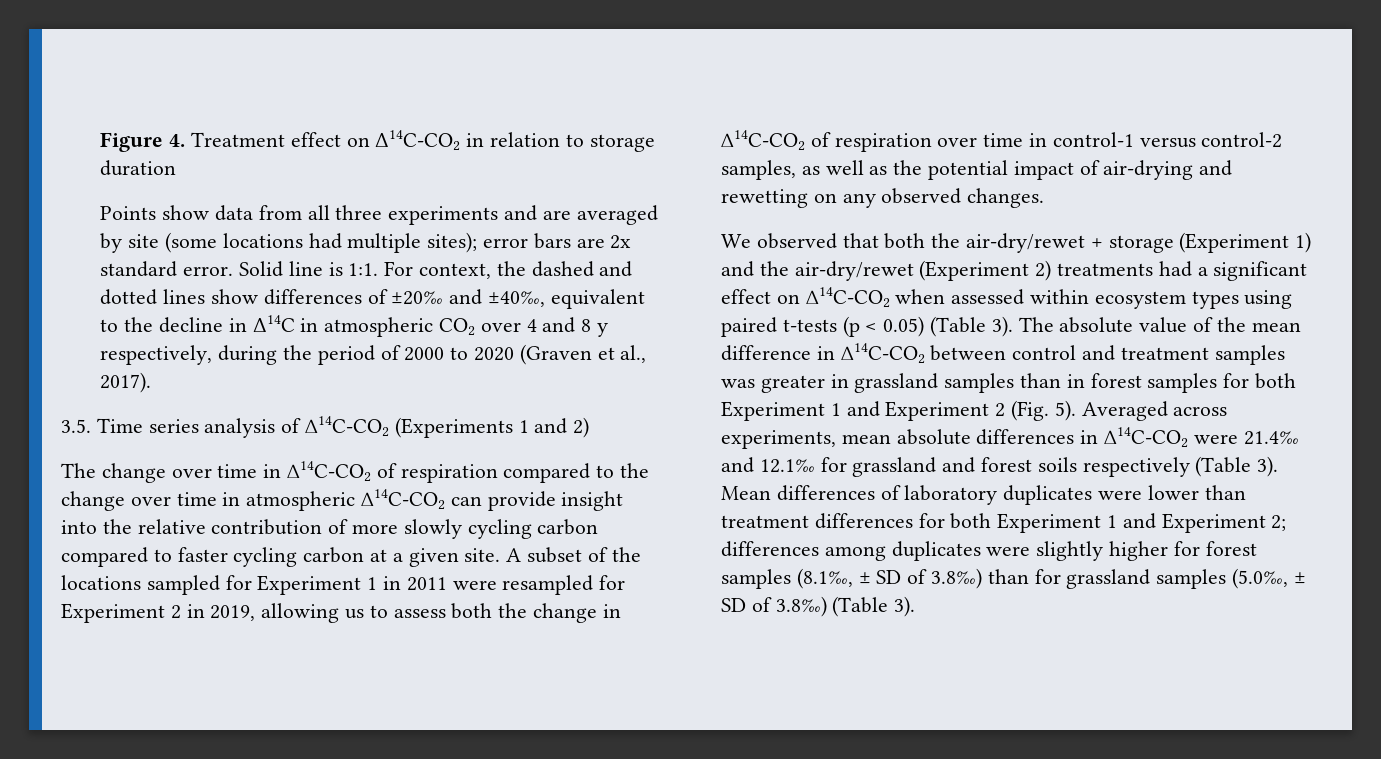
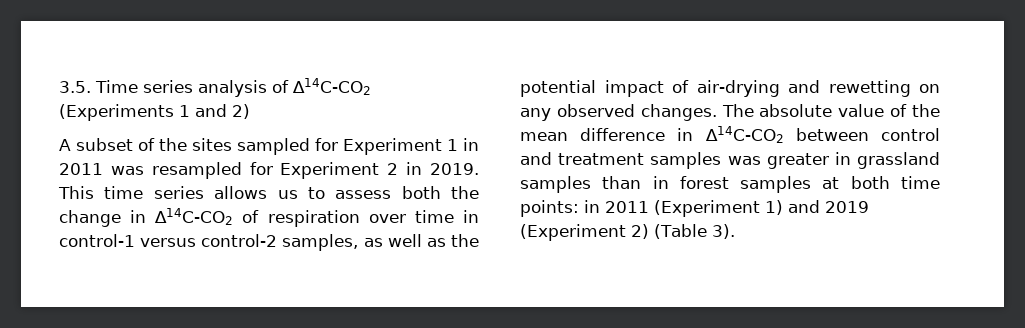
[100,130,655,152] [100,160,177,176] [100,205,658,225] [100,232,632,253] [100,261,633,279] [100,289,645,309] [100,315,608,337] [100,344,647,365] [100,372,152,393] Figure 4. Treatment effect on Δ14C-CO2 in relation to storage duration // Points show data from all three experiments and are averaged by site (some locations had multiple sites); error bars are 2x standard error. Solid line is 1:1. For context, the dashed and dotted lines show differences of ±20‰ and ±40‰, equivalent to the decline in Δ14C in atmospheric CO2 over 4 and 8 y respectively, during the period of 2000 to 2020 (Graven et al., 2017). // -> (59, 87) none
[61,461,650,483] [61,489,624,511] [61,519,599,539] [61,547,501,567] The change over time in ∆14C-CO2 of respiration compared to the change over time in atmospheric ∆14C-CO2 can provide insight into the relative contribution of more slowly cycling carbon compared to faster cycling carbon at a given site. -> (250, 111) none
[61,575,141,590] locations -> [192,138,232,151] sites
[452,580,497,590] were -> [110,166,144,175] was
[210,603,340,623] 2019, allowing -> [429,163,479,175] [58,186,268,199] 2019. This time series allows
[721,232,1312,253] [721,260,1308,281] [721,287,1293,309] [721,316,1013,337] // We observed that both the air-dry/rewet + storage (Experiment 1) and the air-dry/rewet (Experiment 2) treatments had a significant effect on ∆14C-CO2 when assessed within ecosystem types using paired t-tests (p < 0.05) (Table 3). -> (717, 112) none
[1223,373,1297,389] [721,400,1228,421] [721,427,1299,449] [721,456,1279,477] [721,485,1246,505] [721,513,1287,533] [721,541,1257,561] [721,568,1306,589] [721,596,827,617] for both Experiment 1 and Experiment 2 (Fig. 5). Averaged across experiments, mean absolute differences in ∆14C-CO2 were 21.4‰ and 12.1‰ for grassland and forest soils respectively (Table 3). Mean differences of laboratory duplicates were lower than treatment differences for both Experiment 1 and Experiment 2; differences among duplicates were slightly higher for forest samples (8.1‰, ± SD of 3.8‰) than for grassland samples (5.0‰, ± SD of 3.8‰) -> [822,176,940,189] [520,200,869,217] [520,224,649,241] at both time points: in 2011 (Experiment 1) and 2019 (Experiment 2)

